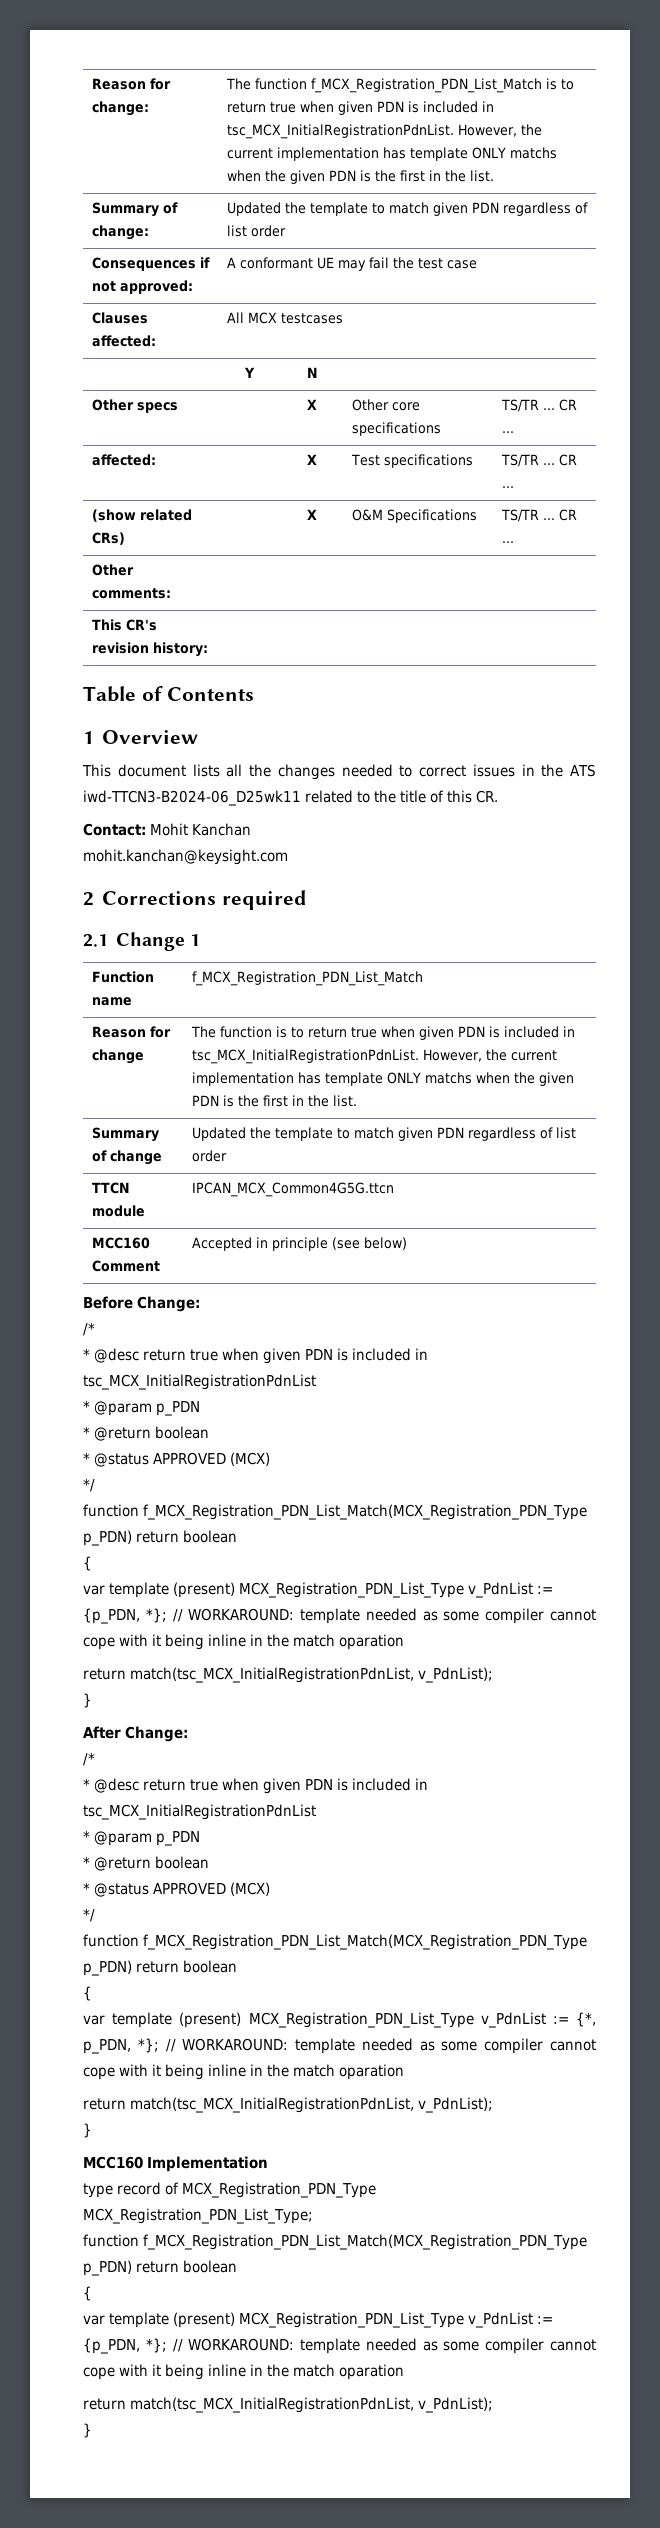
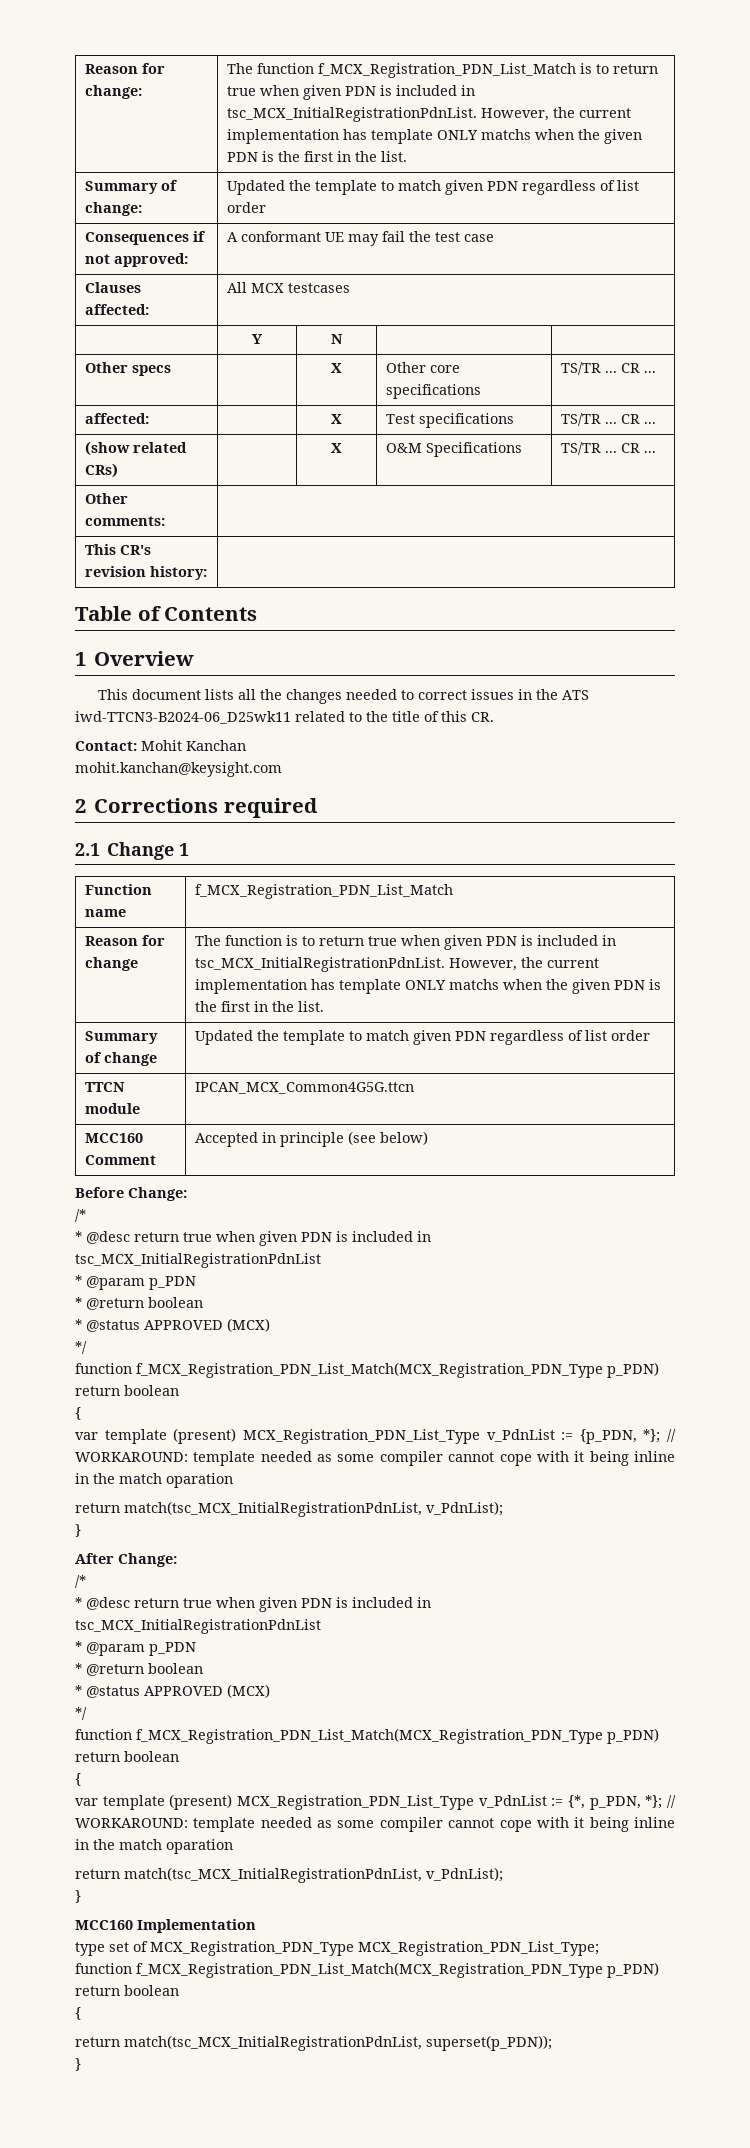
[117,2182,162,2195] record -> [109,1942,129,1952] set
[83,2312,554,2328] [83,2338,596,2354] [83,2364,405,2380] [83,2397,494,2413] // var template (present) MCX_Registration_PDN_List_Type v_PdnList := {p_PDN, *}; // WORKAROUND: template needed as some compiler cannot cope with it being inline in the match oparation // return match(tsc_MCX_InitialRegistrationPdnList, v_PdnList); -> [75,2035,552,2051] // return match(tsc_MCX_InitialRegistrationPdnList, superset(p_PDN));

